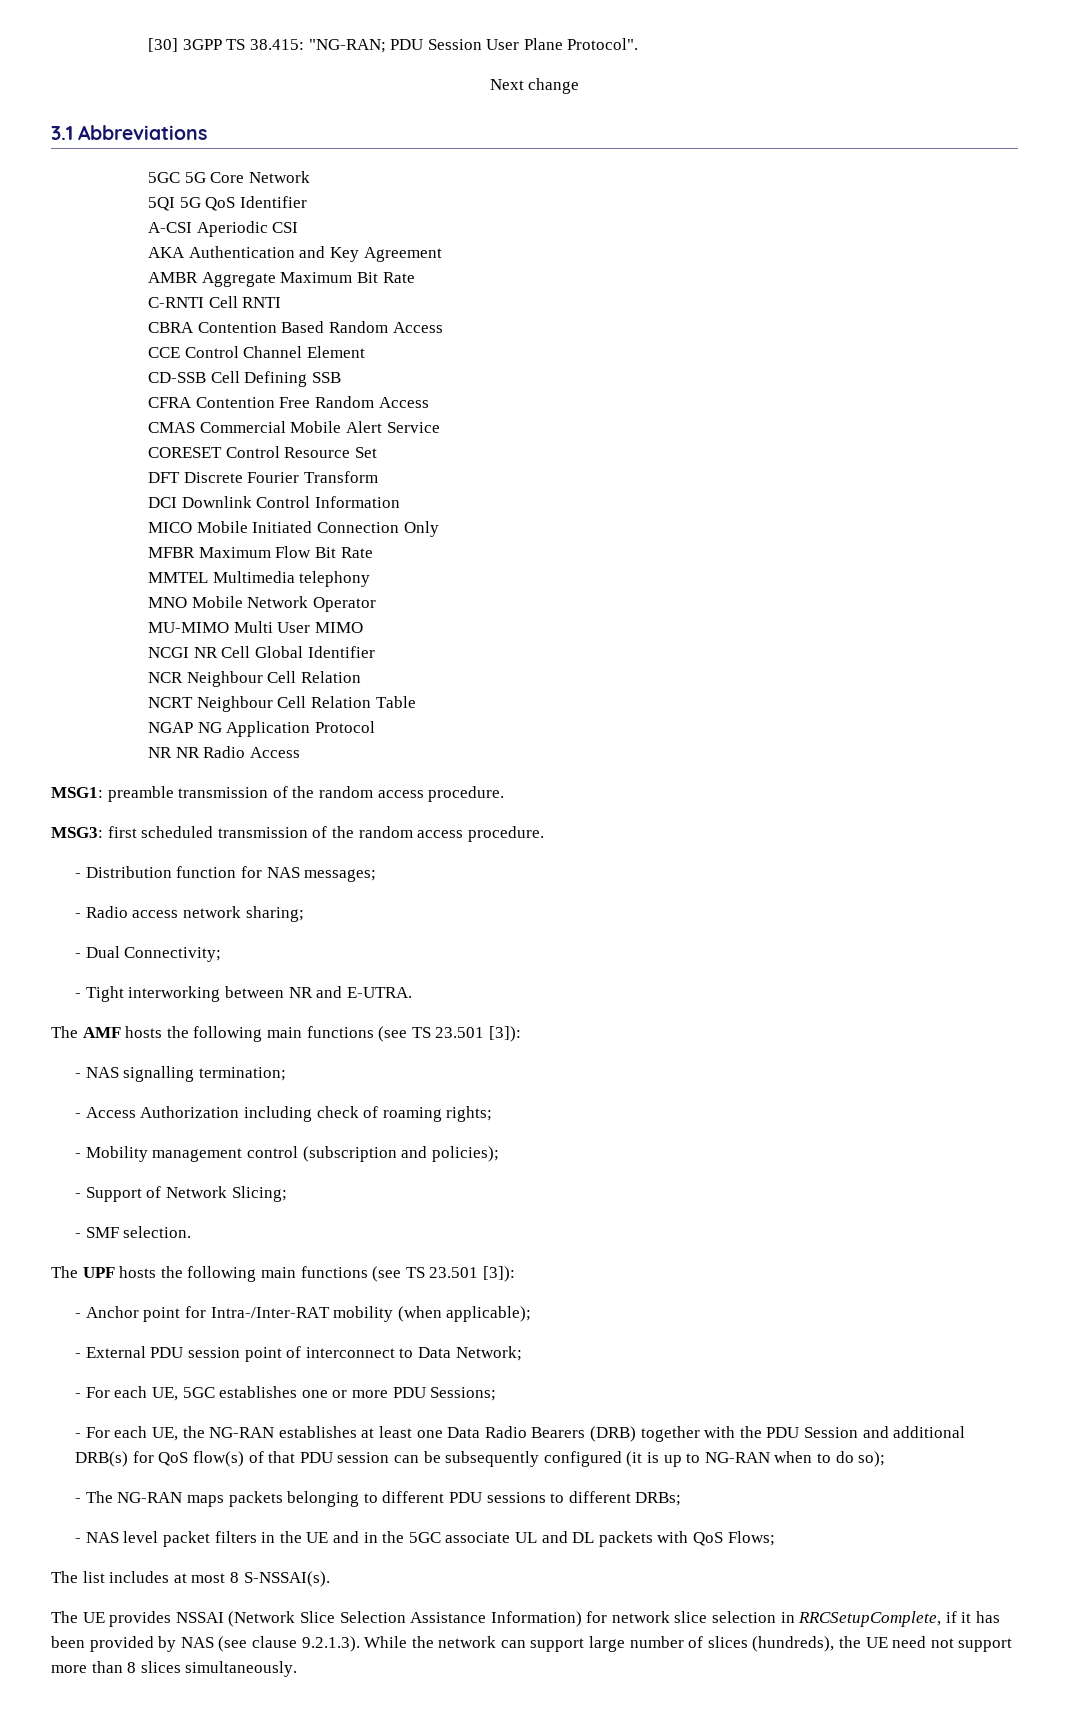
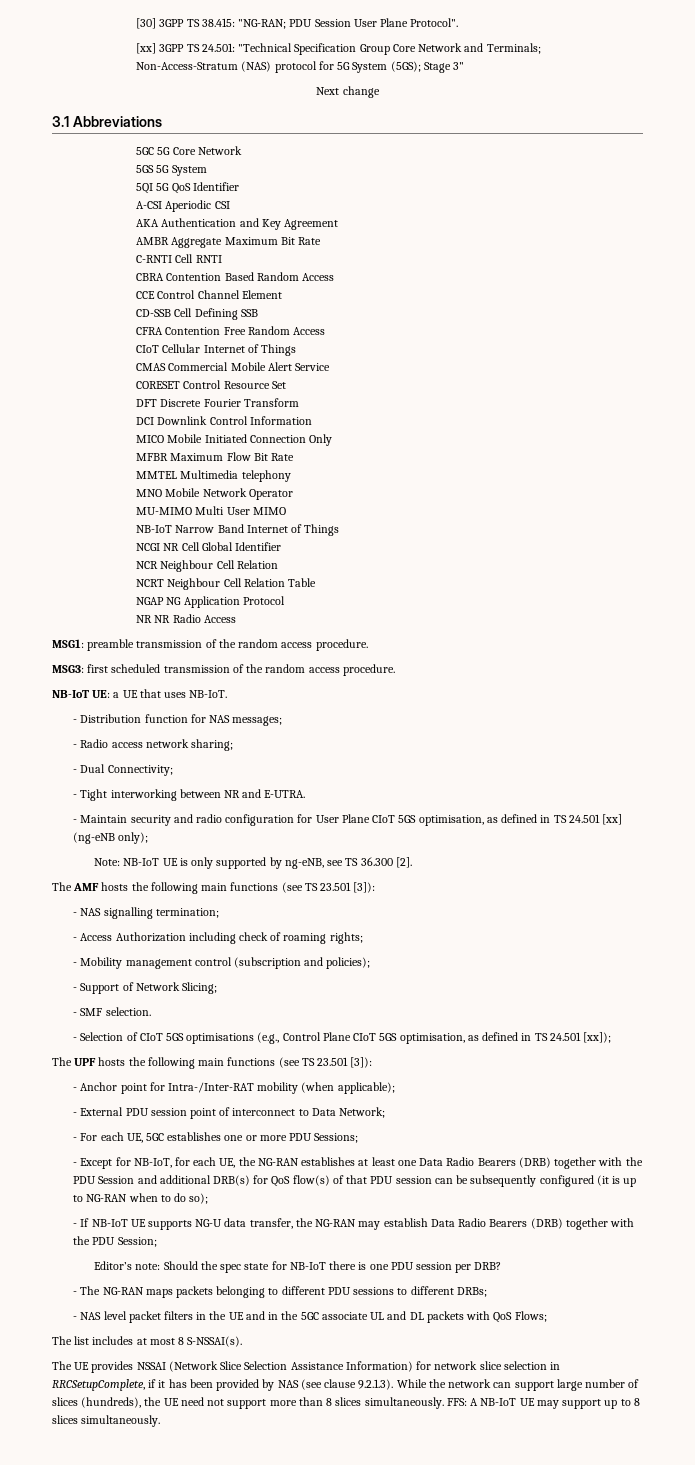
(639, 44) none -> [136,43,541,55] [136,61,465,73] // [xx] 3GPP TS 24.501: "Technical Specification Group Core Network and Terminals; Non-Access-Stratum (NAS) protocol for 5G System (5GS); Stage 3"
(310, 177) none -> [136,165,207,176] // 5GS 5G System
(429, 402) none -> [136,344,297,356] // CIoT Cellular Internet of Things
(363, 627) none -> [136,524,340,536] // NB-IoT Narrow Band Internet of Things
(544, 834) none -> [52,689,228,698] // NB-IoT UE: a UE that uses NB-IoT.
(412, 992) none -> [73,814,623,826] [73,832,149,844] [94,857,412,869] // - Maintain security and radio configuration for User Plane CIoT 5GS optimisation, as defined in TS 24.501 [xx] (ng-eNB only); // Note: NB-IoT UE is only supported by ng-eNB, see TS 36.300 [2].
(192, 1232) none -> [73,1032,612,1044] // - Selection of CIoT 5GS optimisations (e.g., Control Plane CIoT 5GS optimisation, as defined in TS 24.501 [xx]);
[85,1427,110,1438] For -> [80,1157,191,1169] Except for NB-IoT, for
(886, 1459) none -> [73,1218,635,1230] [73,1236,157,1247] [94,1261,502,1273] // - If NB-IoT UE supports NG-U data transfer, the NG-RAN may establish Data Radio Bearers (DRB) together with the PDU Session; // Editor’s note: Should the spec state for NB-IoT there is one PDU session per DRB?
(298, 1669) none -> [446,1398,640,1409] [52,1415,161,1427] FFS: A NB-IoT UE may support up to 8 slices simultaneously.

